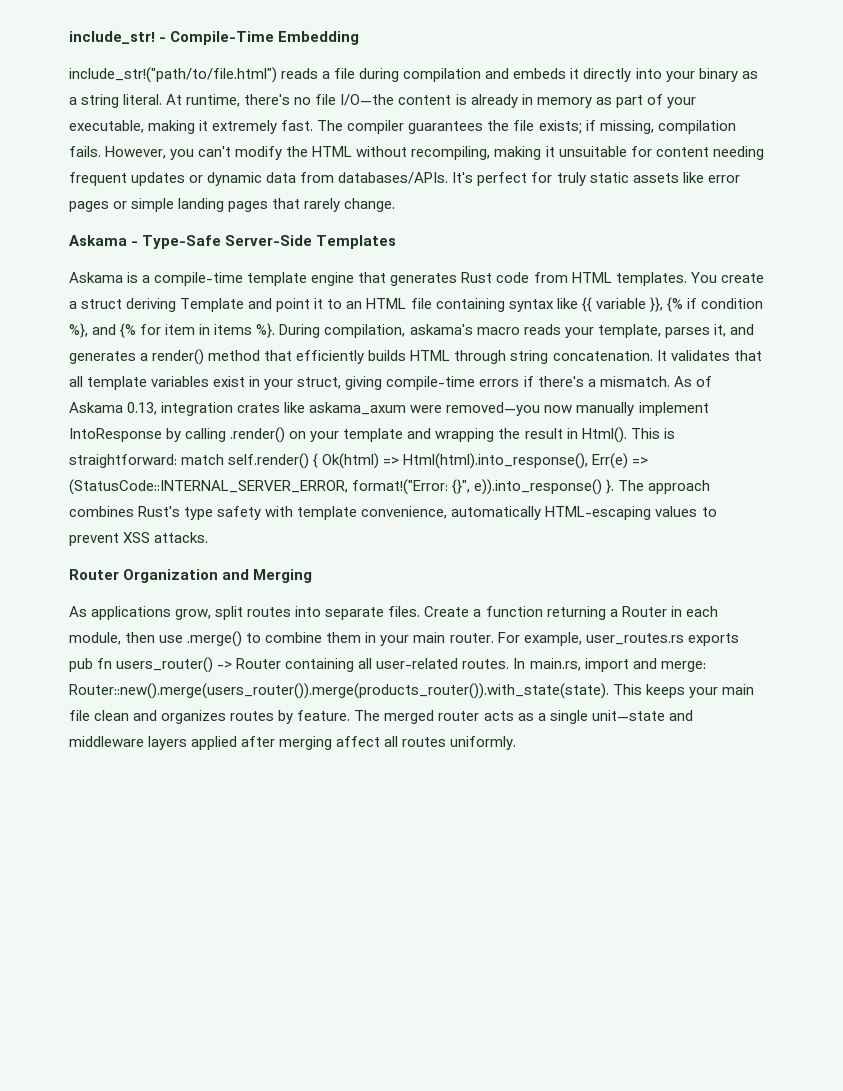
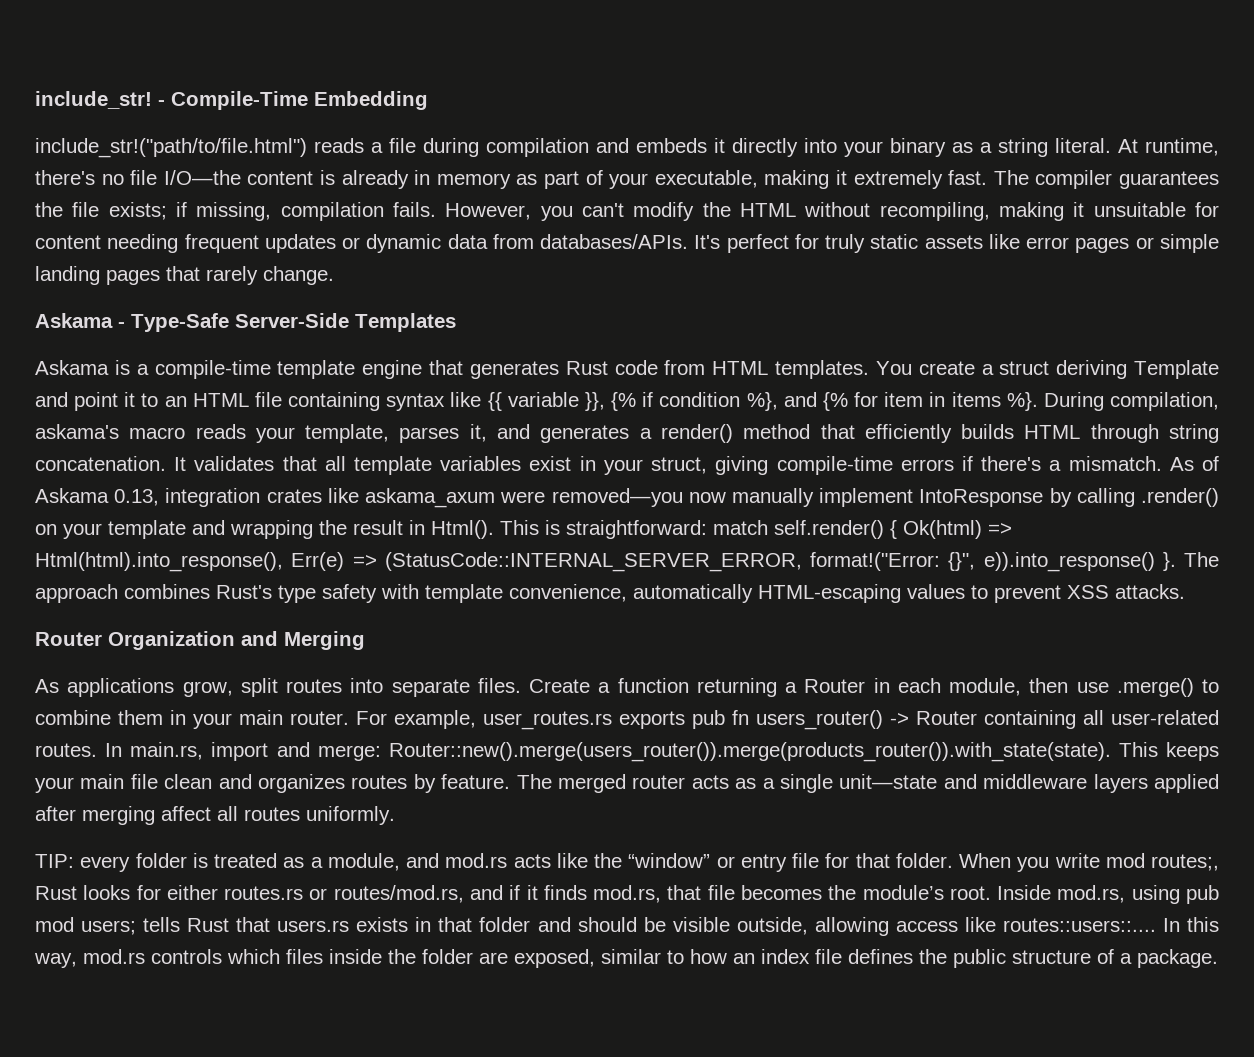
(517, 743) none -> [35,853,1219,872] [35,885,1220,904] [35,917,1219,936] [34,949,1218,968] // TIP: every folder is treated as a module, and mod.rs acts like the “window” or entry file for that folder. When you write mod routes;, Rust looks for either routes.rs or routes/mod.rs, and if it finds mod.rs, that file becomes the module’s root. Inside mod.rs, using pub mod users; tells Rust that users.rs exists in that folder and should be visible outside, allowing access like routes::users::.... In this way, mod.rs controls which files inside the folder are exposed, similar to how an index file defines the public structure of a package.

